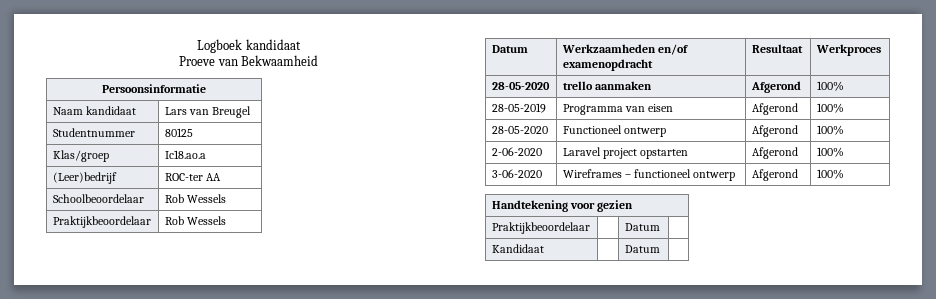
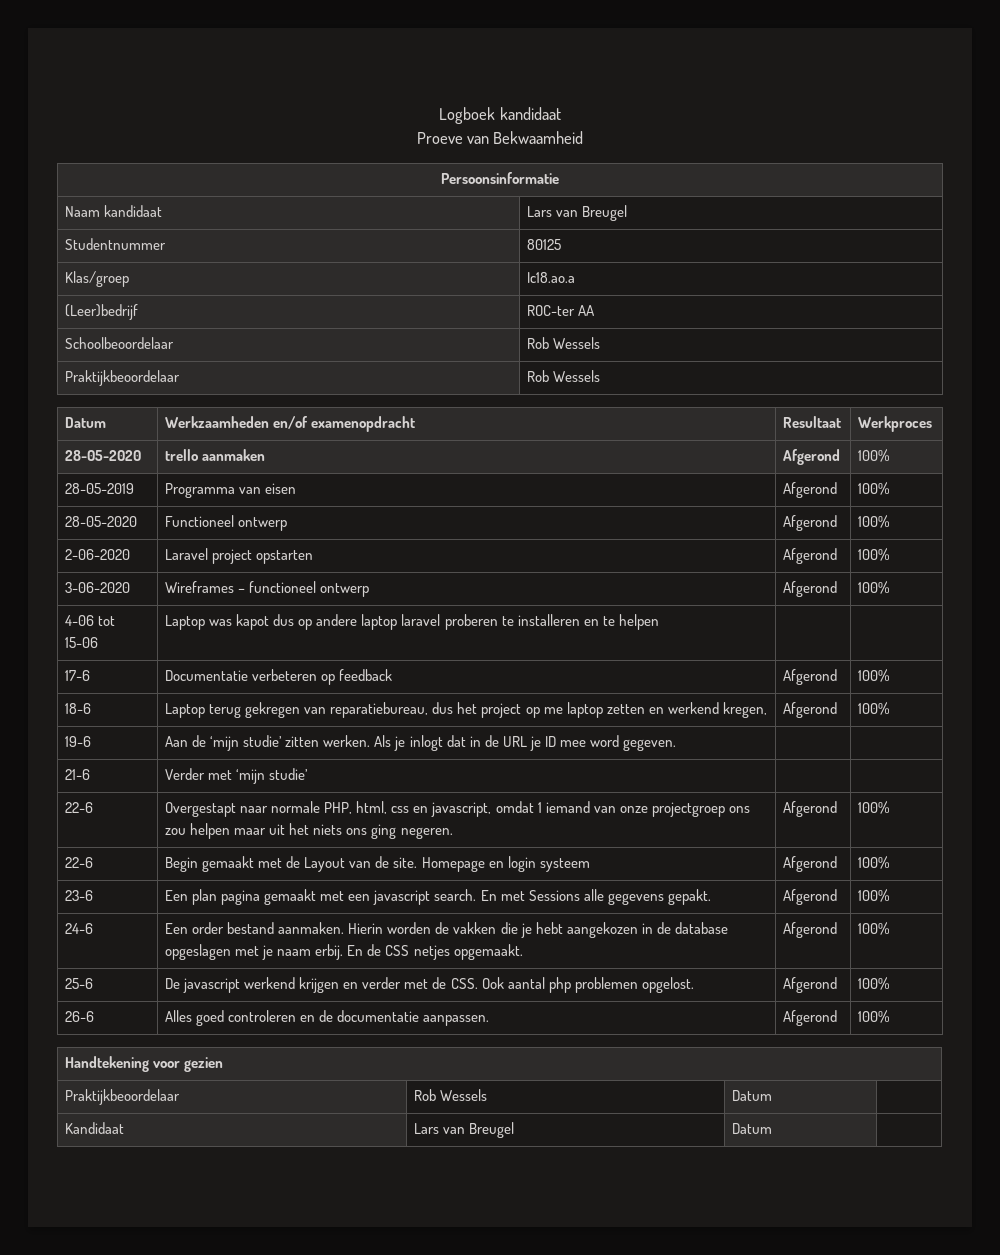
(844, 174) none -> [65,615,116,626] [65,637,99,648] [165,614,659,630] [65,670,91,681] [165,669,393,685] [783,669,838,685] [858,669,890,682] [65,703,92,714] [165,702,767,718] [783,702,838,718] [858,702,890,715] [65,736,92,747] [165,735,676,751] [65,769,91,780] [165,768,309,784] [65,802,94,813] [165,801,750,817] [165,823,453,839] [783,801,838,817] [858,801,890,814] [65,857,94,868] [165,856,590,872] [783,856,838,872] [858,856,890,869] [65,890,94,901] [165,889,711,905] [783,889,838,905] [858,889,890,902] [65,923,94,934] [165,922,728,938] [165,944,523,960] [783,922,838,938] [858,922,890,935] [65,978,94,989] [165,977,694,993] [783,977,838,993] [858,977,890,990] [65,1011,95,1022] [165,1010,490,1026] [783,1010,838,1026] [858,1010,890,1023] // 4-06 tot 15-06 | Laptop was kapot dus op andere laptop laravel proberen te installeren en te helpen | | // 17-6 | Documentatie verbeteren op feedback | Afgerond | 100% // 18-6 | Laptop terug gekregen van reparatiebureau, dus het project op me laptop zetten en werkend kregen, | Afgerond | 100% // 19-6 | Aan de ‘mijn studie’ zitten werken. Als je inlogt dat in de URL je ID mee word gegeven. | | // 21-6 | Verder met ‘mijn studie’ | | // 22-6 | Overgestapt naar normale PHP, html, css en javascript, omdat 1 iemand van onze projectgroep ons zou helpen maar uit het niets ons ging negeren. | Afgerond | 100% // 22-6 | Begin gemaakt met de Layout van de site. Homepage en login systeem | Afgerond | 100% // 23-6 | Een plan pagina gemaakt met een javascript search. En met Sessions alle gegevens gepakt. | Afgerond | 100% // 24-6 | Een order bestand aanmaken. Hierin worden de vakken die je hebt aangekozen in de database opgeslagen met je naam erbij. En de CSS netjes opgemaakt. | Afgerond | 100% // 25-6 | De javascript werkend krijgen en verder met de CSS. Ook aantal php problemen opgelost. | Afgerond | 100% // 26-6 | Alles goed controleren en de documentatie aanpassen. | Afgerond | 100%
(590, 228) none -> [414,1089,488,1101] Rob Wessels
(544, 248) none -> [414,1122,515,1138] Lars van Breugel

